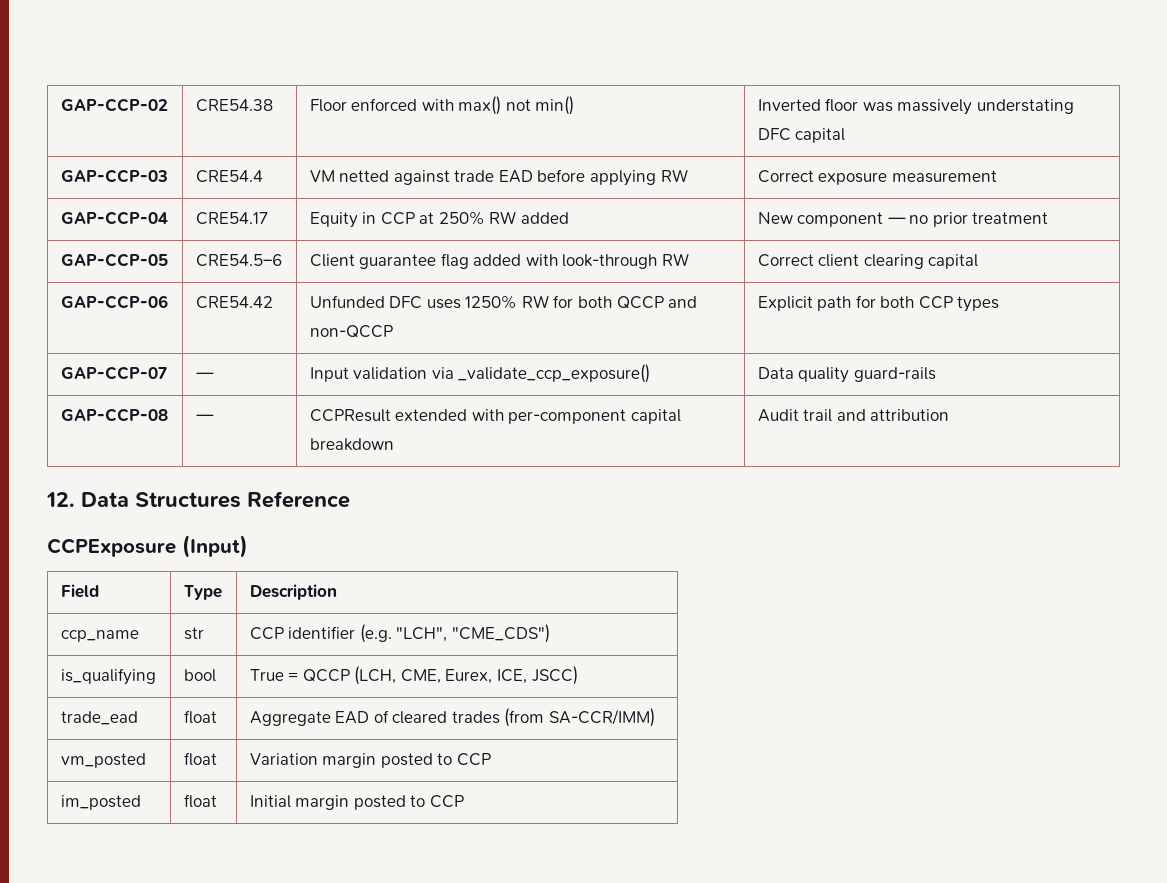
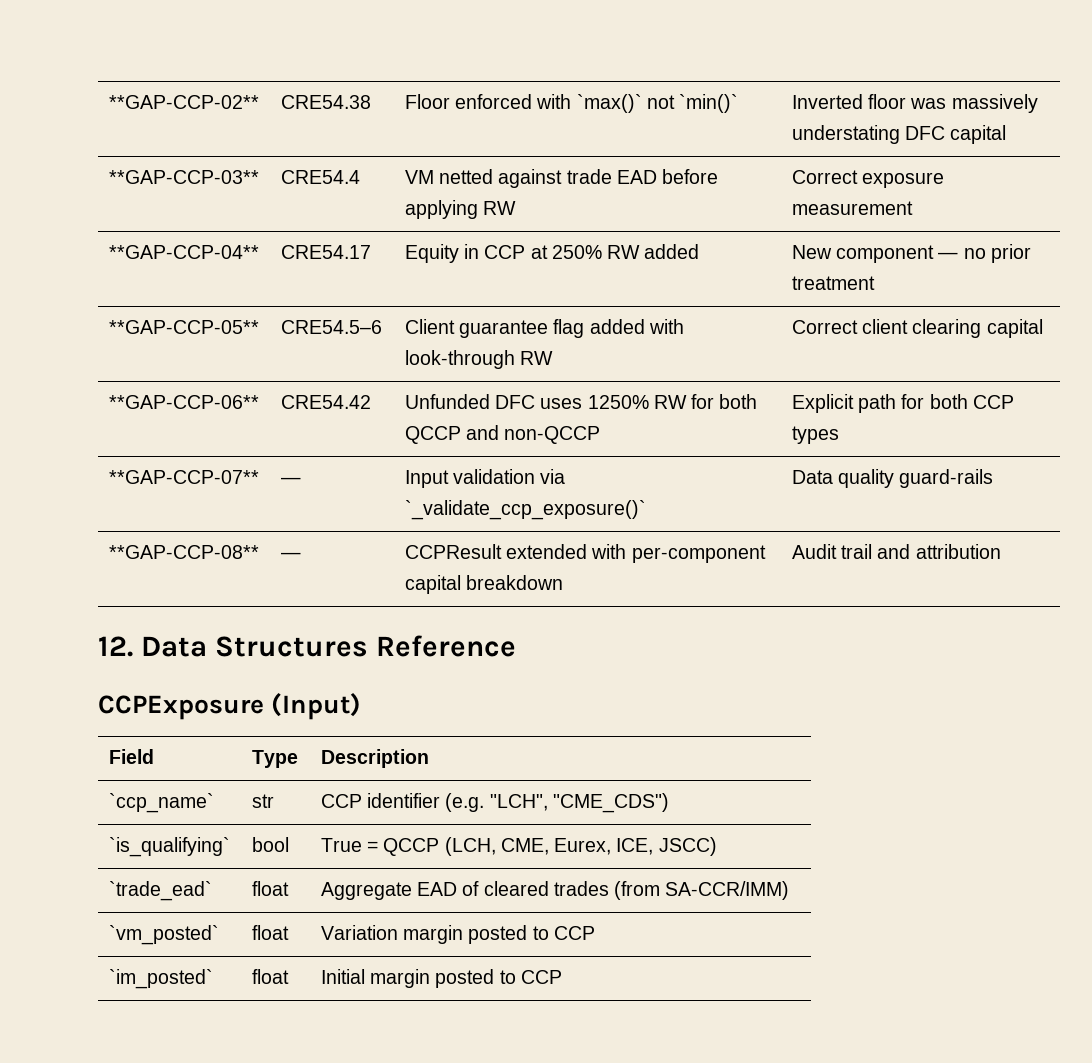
[60,98,168,112] GAP-CCP-02 -> [108,95,259,109] **GAP-CCP-02**
[458,96,575,115] max() not min() -> [576,94,739,113] `max()` not `min()`
[60,169,168,183] GAP-CCP-03 -> [108,170,259,184] **GAP-CCP-03**
[60,211,168,225] GAP-CCP-04 -> [108,245,259,259] **GAP-CCP-04**
[60,253,168,267] GAP-CCP-05 -> [108,320,259,334] **GAP-CCP-05**
[60,295,168,309] GAP-CCP-06 -> [108,395,259,409] **GAP-CCP-06**
[60,366,167,380] GAP-CCP-07 -> [108,470,259,484] **GAP-CCP-07**
[458,364,651,383] _validate_ccp_exposure() -> [404,500,646,520] `_validate_ccp_exposure()`
[60,408,168,422] GAP-CCP-08 -> [108,545,259,559] **GAP-CCP-08**
[60,630,139,642] ccp_name -> [108,793,214,813] `ccp_name`
[60,668,156,685] is_qualifying -> [108,837,230,857] `is_qualifying`
[60,711,138,725] trade_ead -> [108,881,212,901] `trade_ead`
[60,753,146,768] vm_posted -> [108,925,219,945] `vm_posted`
[60,795,141,810] im_posted -> [108,969,213,989] `im_posted`

